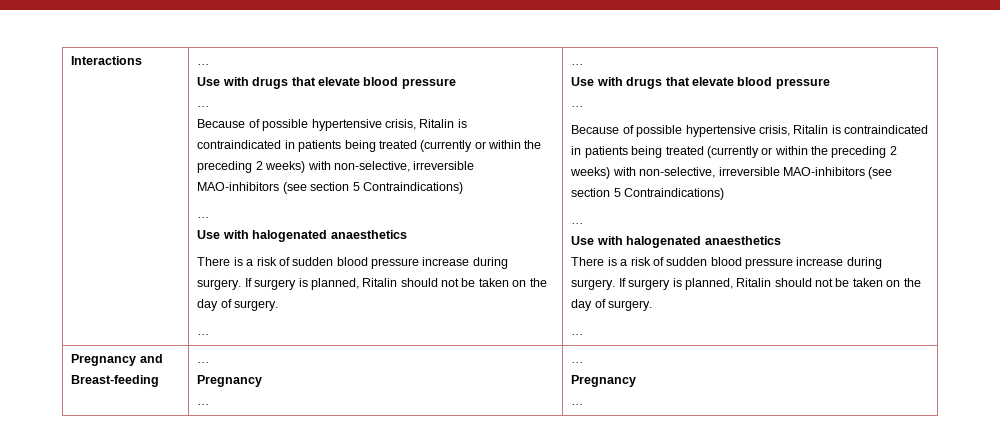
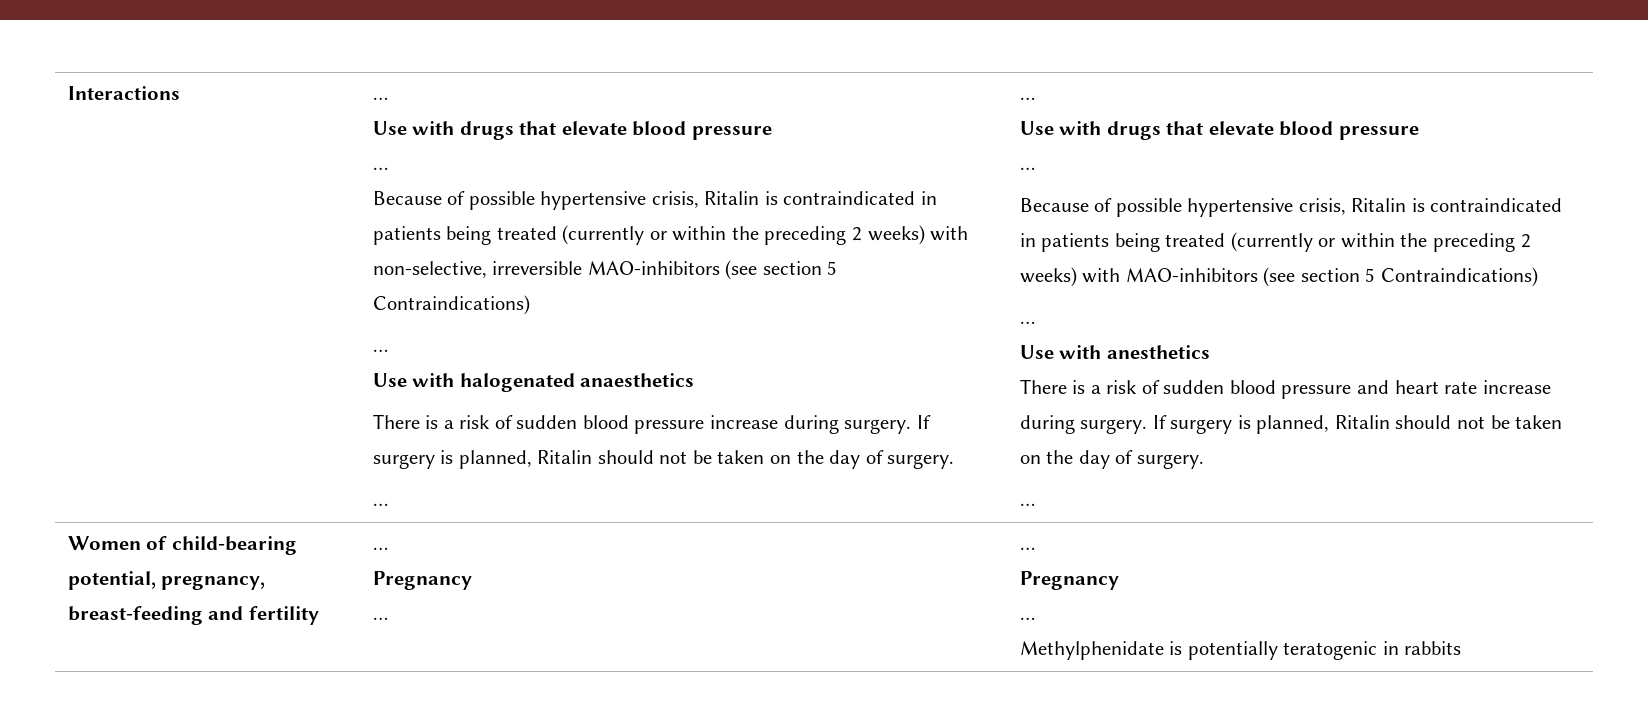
[639,167,893,179] [571,188,725,200] [571,223,585,224] [571,236,781,248] [571,257,794,269] non-selective, irreversible MAO-inhibitors (see section 5 Contraindications) // … // Use with halogenated anaesthetics // There is a risk of sudden blood pressure -> [1125,267,1538,287] [1019,321,1035,324] [1019,345,1210,359] [1019,379,1478,399] MAO-inhibitors (see section 5 Contraindications) // … // Use with anesthetics // There is a risk of sudden blood pressure and heart rate
[71,354,163,366] [71,375,160,387] Pregnancy and Breast-feeding -> [67,536,297,555] [67,571,266,590] [67,606,319,625] Women of child-bearing potential, pregnancy, breast-feeding and fertility
(585, 404) none -> [1019,641,1462,660] // Methylphenidate is potentially teratogenic in rabbits

